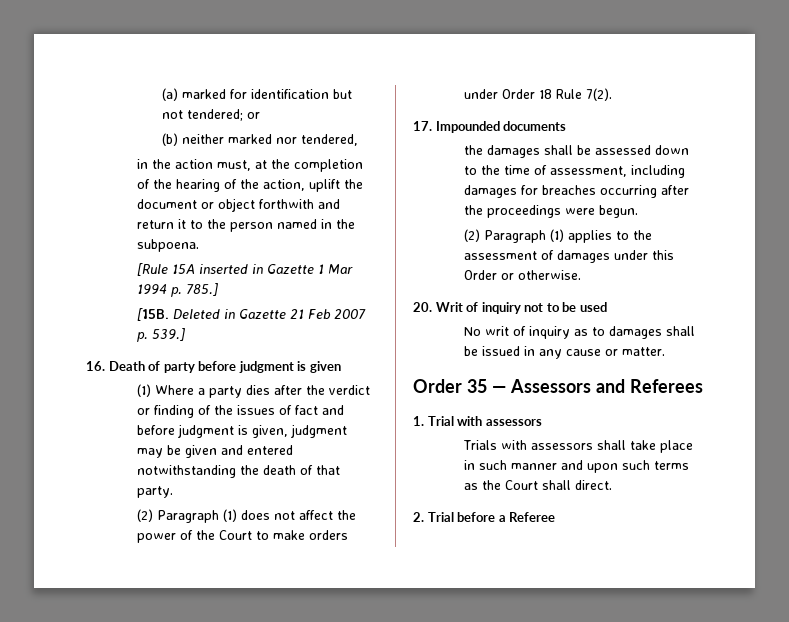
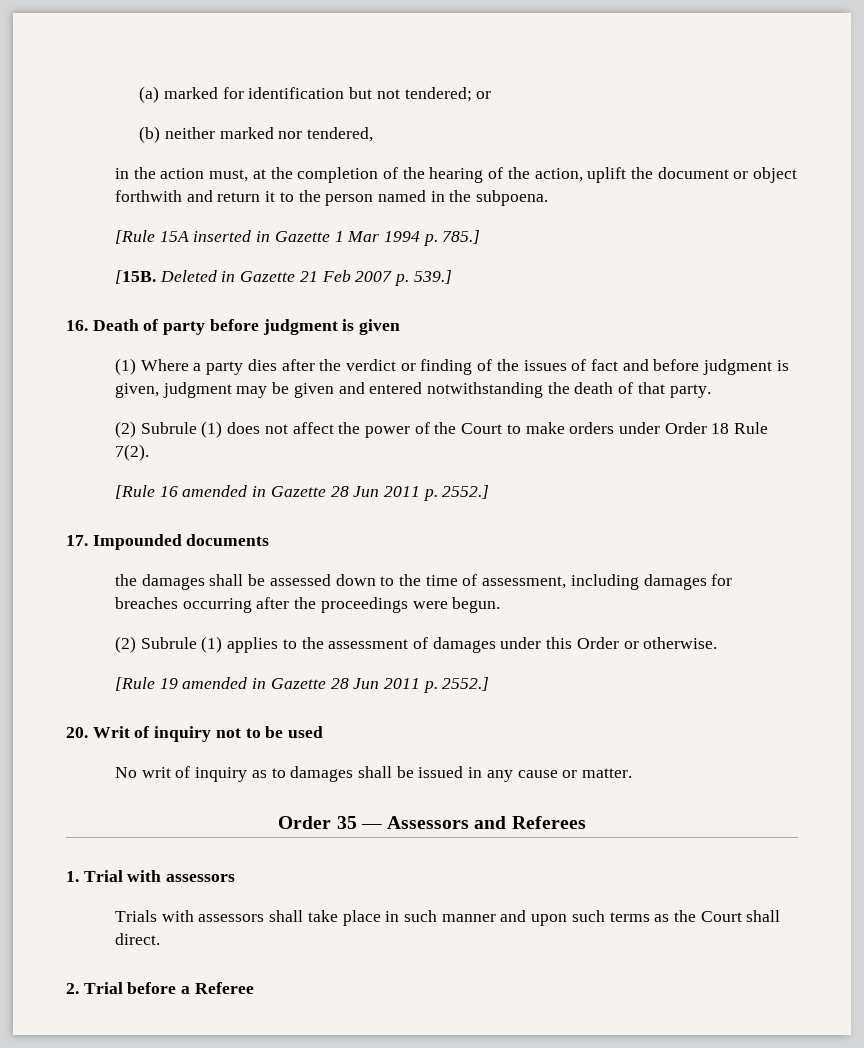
[156,510,219,523] Paragraph -> [140,422,197,434] Subrule
(612, 94) none -> [114,485,490,501] // [Rule 16 amended in Gazette 28 Jun 2011 p. 2552.]
[483,230,546,243] Paragraph -> [140,637,197,649] Subrule
(581, 275) none -> [114,677,490,693] // [Rule 19 amended in Gazette 28 Jun 2011 p. 2552.]

